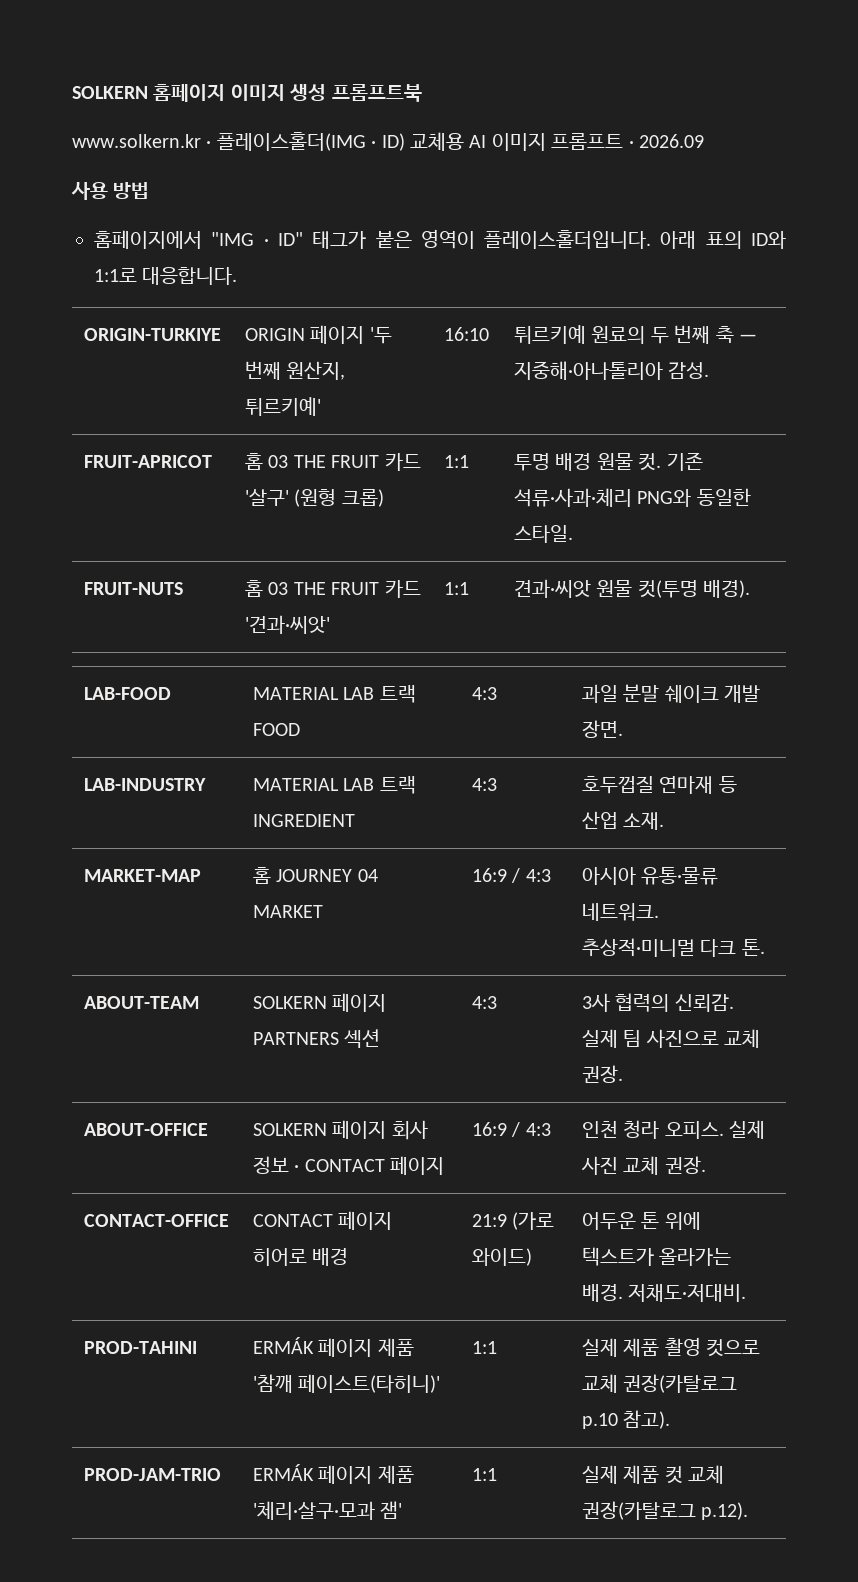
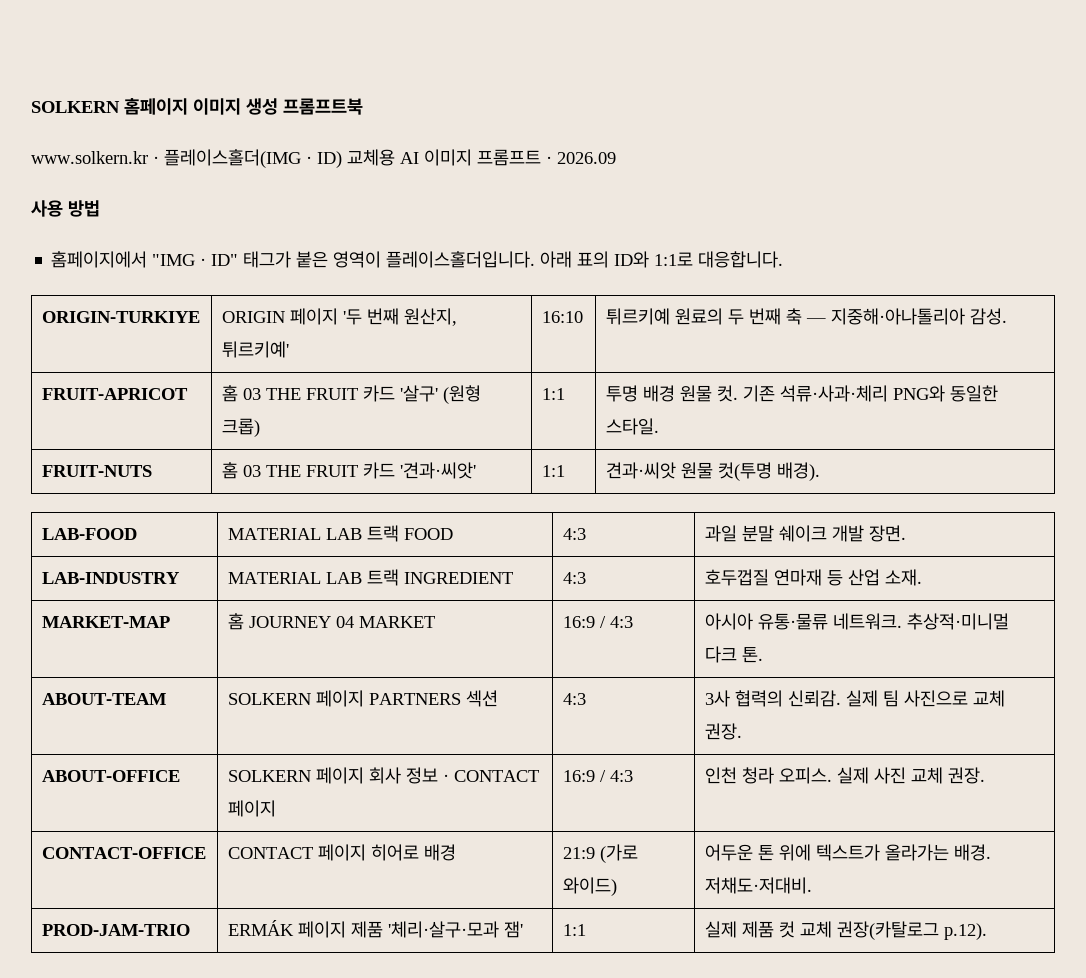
[83,1341,197,1354] [252,1337,414,1357] [252,1374,441,1393] [471,1341,497,1354] [581,1337,761,1357] [581,1374,738,1393] [581,1410,671,1429] // PROD-TAHINI | ERMÁK 페이지 제품 '참깨 페이스트(타히니)' | 1:1 | 실제 제품 촬영 컷으로 교체 권장(카탈로그 p.10 참고). -> (812, 885) none

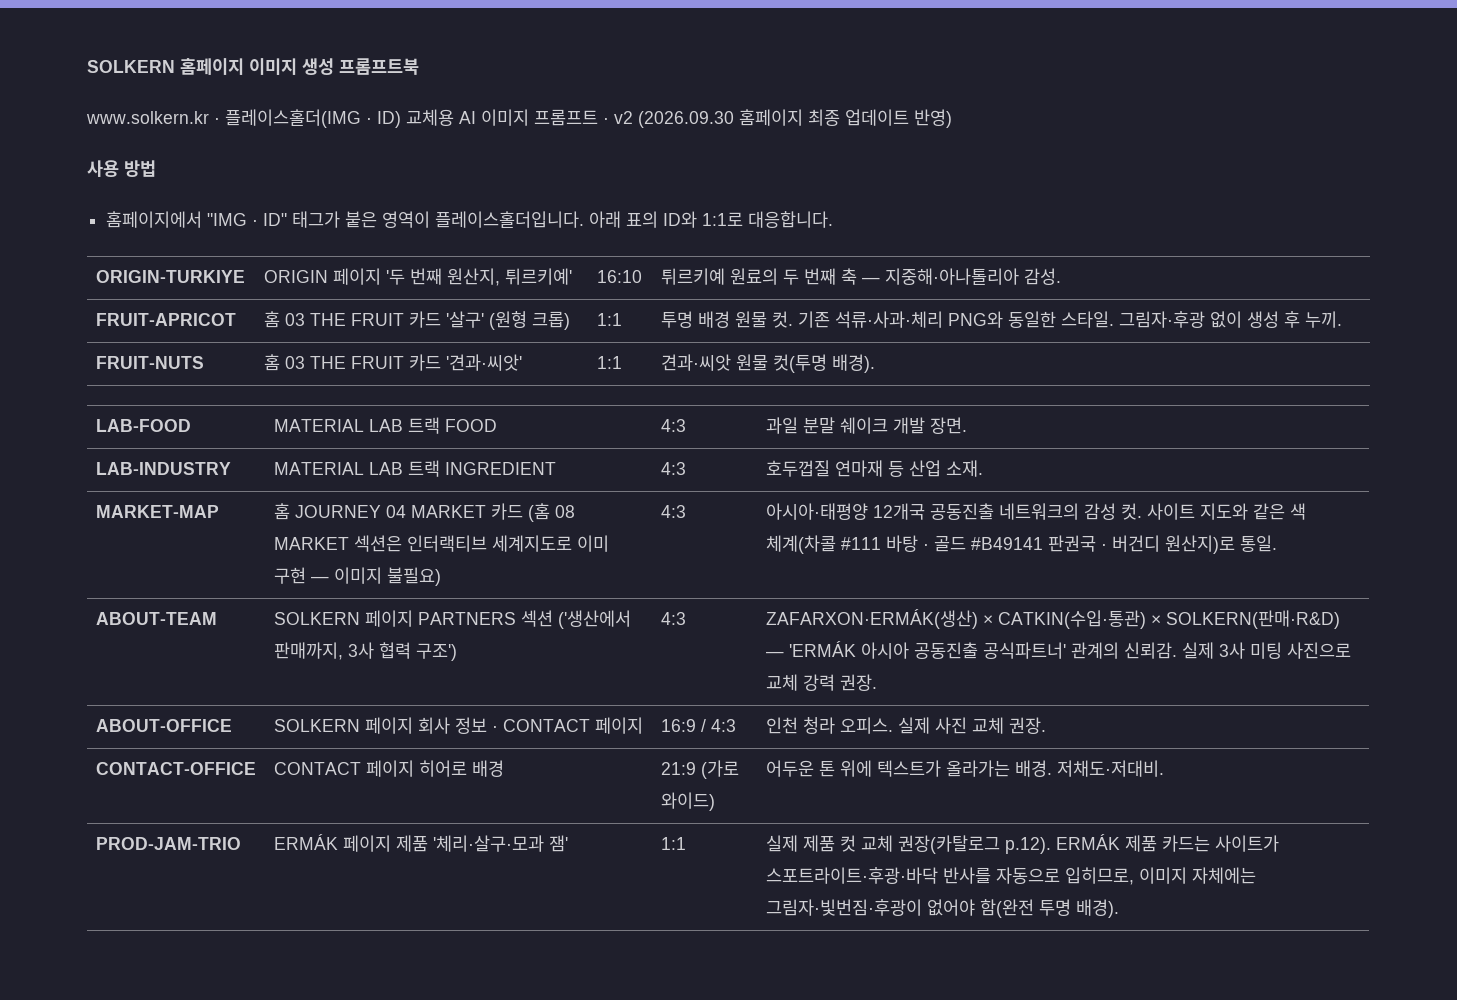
[557,152,616,164] 2026.09 -> [614,109,952,128] v2 (2026.09.30 홈페이지 최종 업데이트 반영)
(659, 426) none -> [1118,311,1342,328] 그림자·후광 없이 생성 후 누끼.
[562,616,633,628] [704,613,1009,630] [704,646,763,663] | 16:9 / 4:3 | 아시아 유통·물류 네트워크. 추상적·미니멀 다크 톤. -> [490,503,575,522] [273,535,609,552] [273,567,441,586] [660,505,686,518] [765,503,1306,520] [765,535,1277,554] 카드 (홈 08 MARKET 섹션은 인터랙티브 세계지도로 이미 구현 — 이미지 불필요) | 4:3 | 아시아·태평양 12개국 공동진출 네트워크의 감성 컷. 사이트 지도와 같은 색 체계(차콜 #111 바탕 · 골드 #B49141 판권국 · 버건디 원산지)로 통일.
[562,693,586,705] [704,690,899,707] | 4:3 | 3사 협력의 신뢰감. 실제 팀 -> [557,610,631,629] [273,642,457,661] [660,612,686,625] [765,609,1340,629] [765,641,1282,659] ('생산에서 판매까지, 3사 협력 구조') | 4:3 | ZAFARXON·ERMÁK(생산) × CATKIN(수입·통관) × SOLKERN(판매·R&D) — 'ERMÁK 아시아 공동진출 공식파트너' 관계의 신뢰감. 실제 3사 미팅
(1005, 698) none -> [802,674,835,691] 강력
(987, 931) none -> [1055,834,1279,852] [765,867,1256,885] [765,899,1119,918] ERMÁK 제품 카드는 사이트가 스포트라이트·후광·바닥 반사를 자동으로 입히므로, 이미지 자체에는 그림자·빛번짐·후광이 없어야 함(완전 투명 배경).

